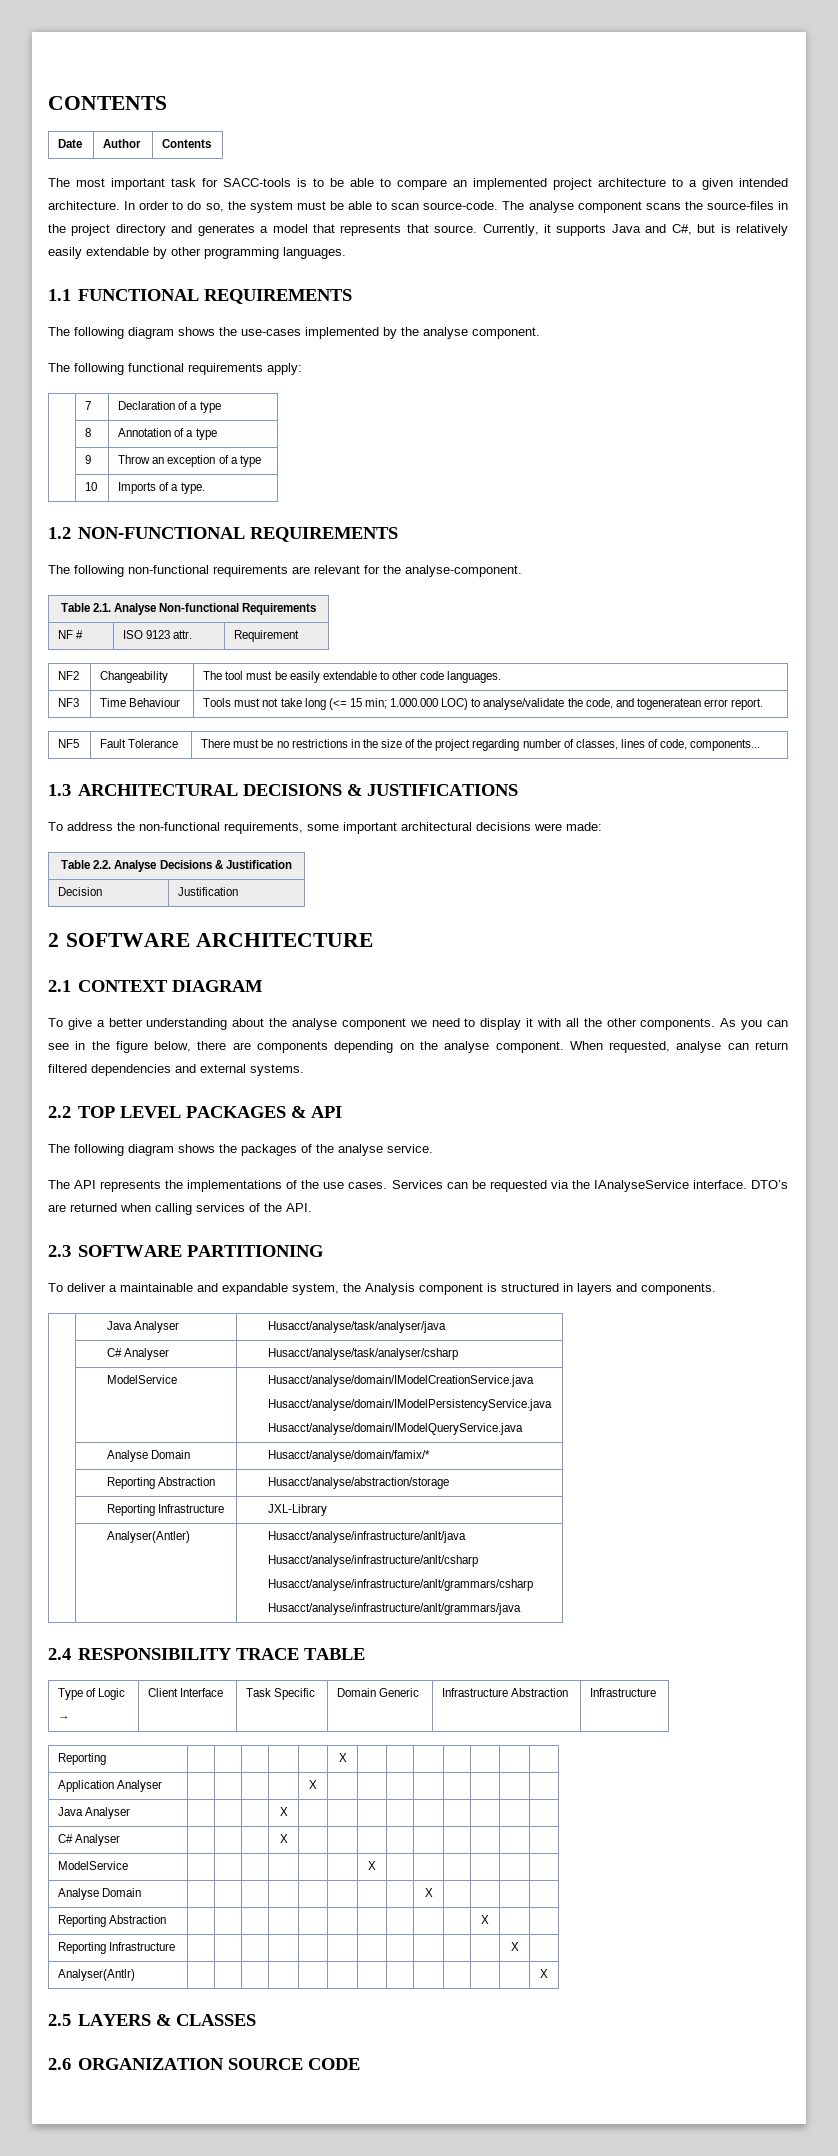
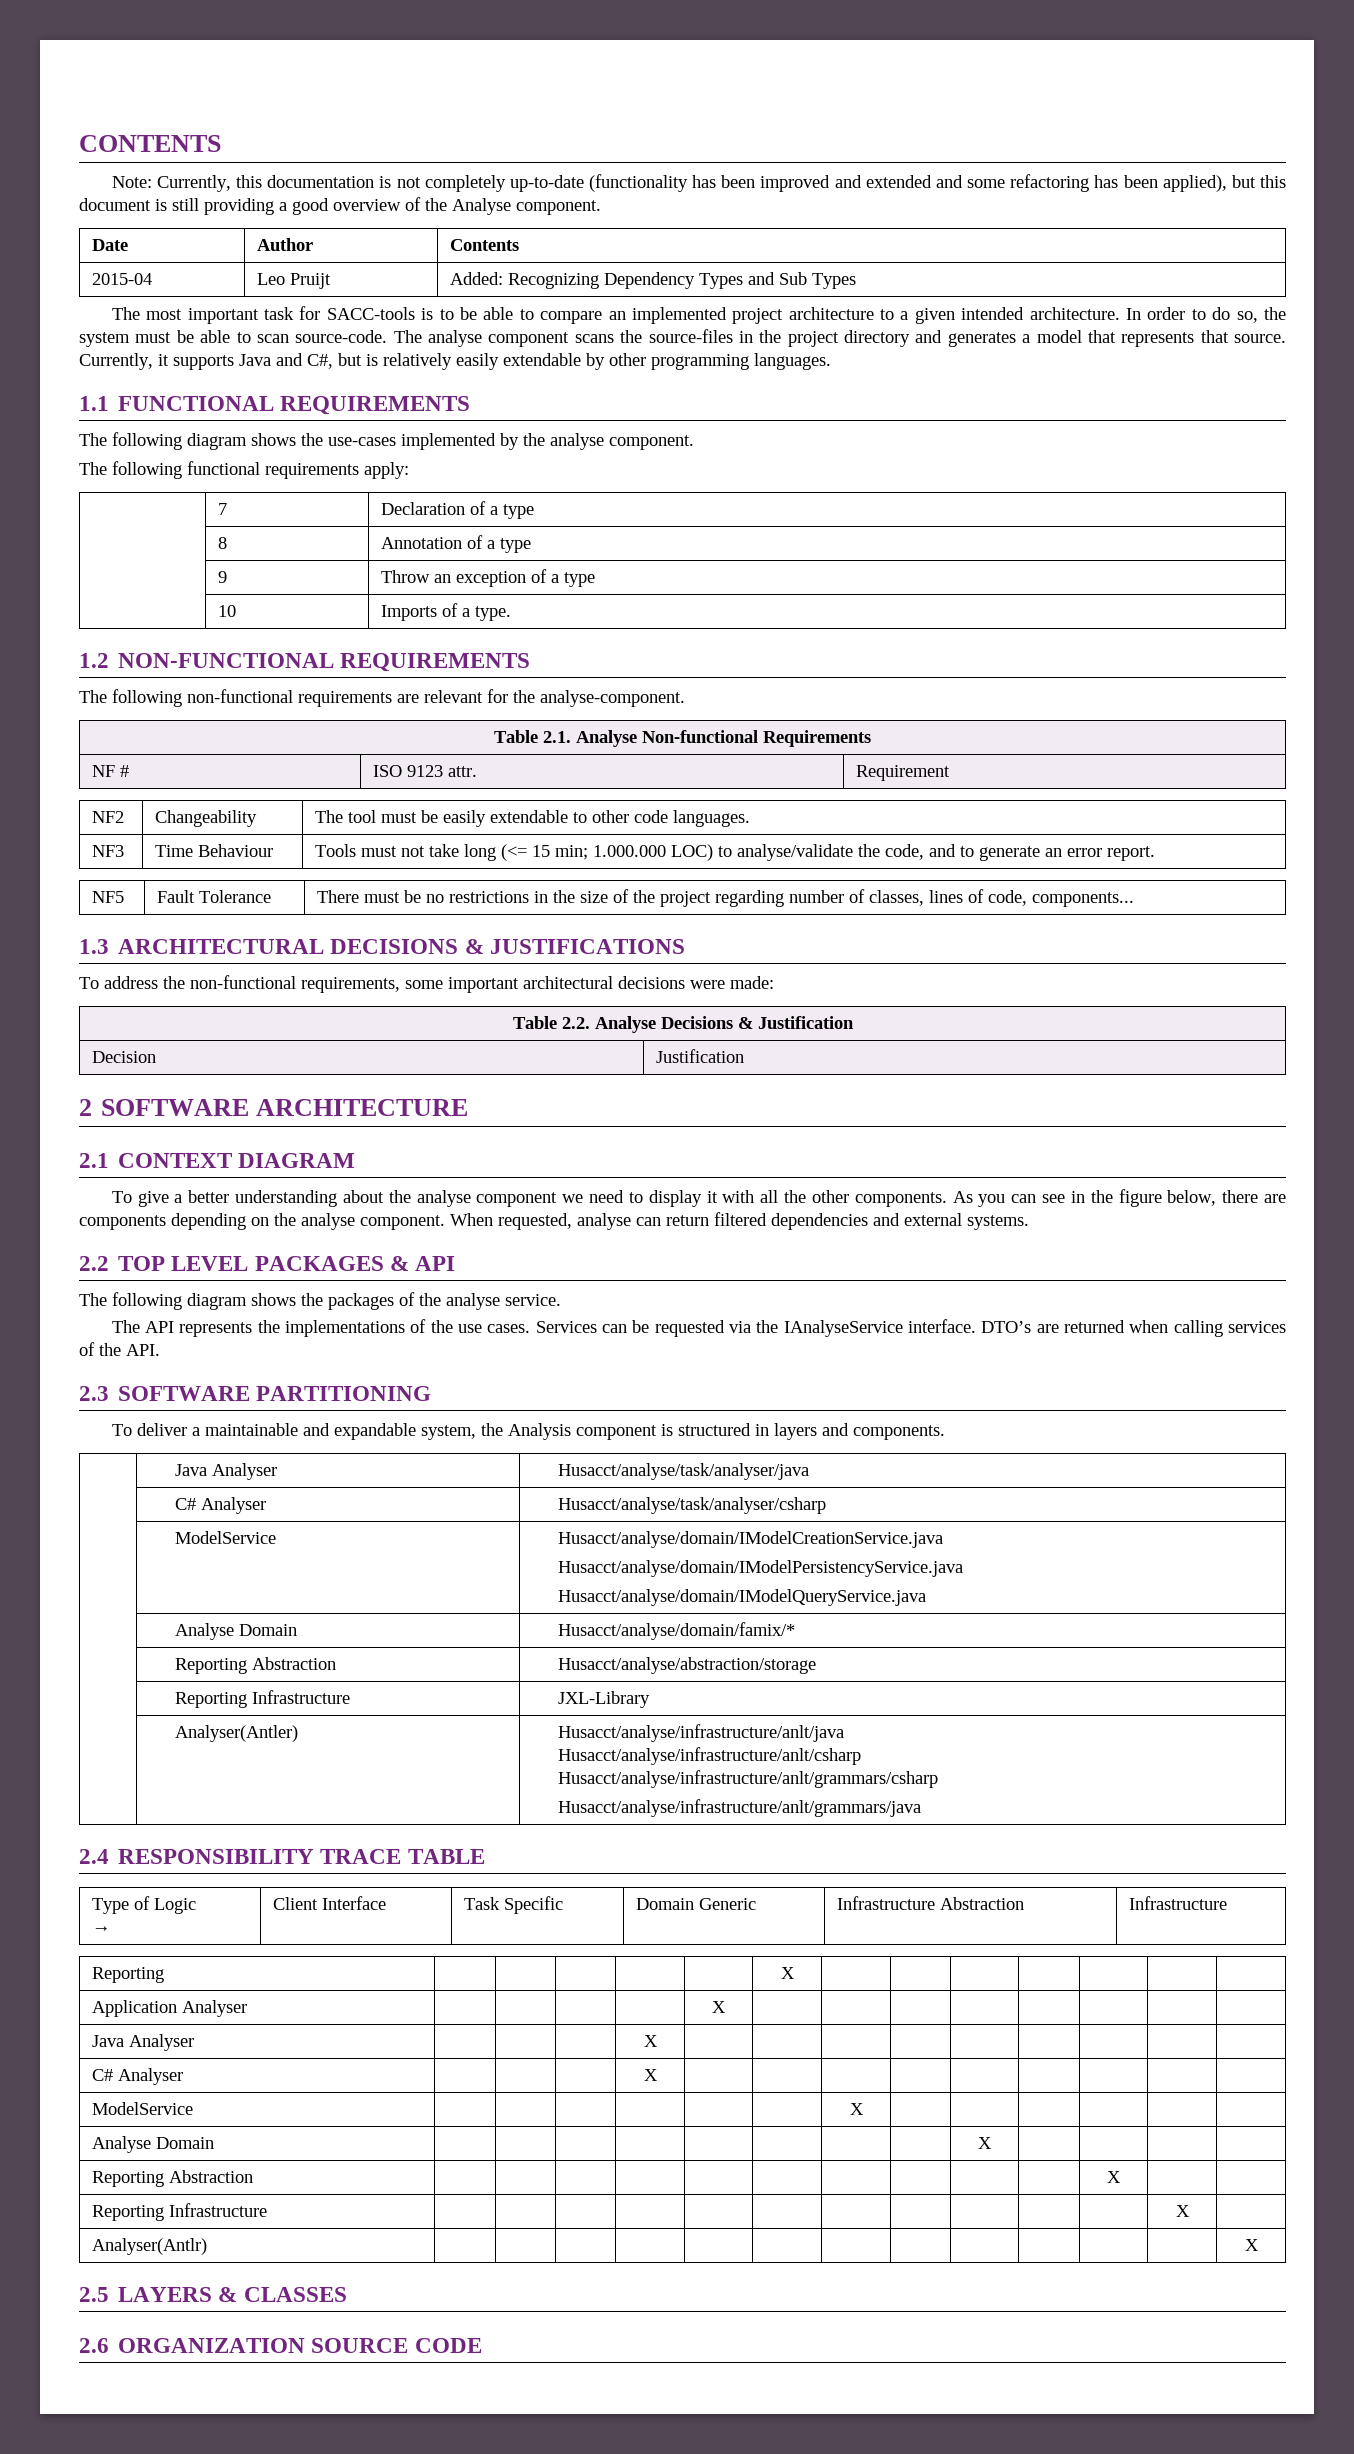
[58,139,83,148] [103,139,142,148] [162,139,212,148] // Date | Author | Contents -> [111,174,1287,192] [79,197,601,215] [91,239,128,251] [256,238,313,251] [449,239,519,251] [91,273,152,285] [256,273,331,289] [449,272,856,289] // Note: Currently, this documentation is not completely up-to-date (functionality has been improved and extended and some refactoring has been applied), but this document is still providing a good overview of the Analyse component. // Date | Author | Contents // 2015-04 | Leo Pruijt | Added: Recognizing Dependency Types and Sub Types
[636,698,701,710] togeneratean -> [959,846,1062,861] to generate an

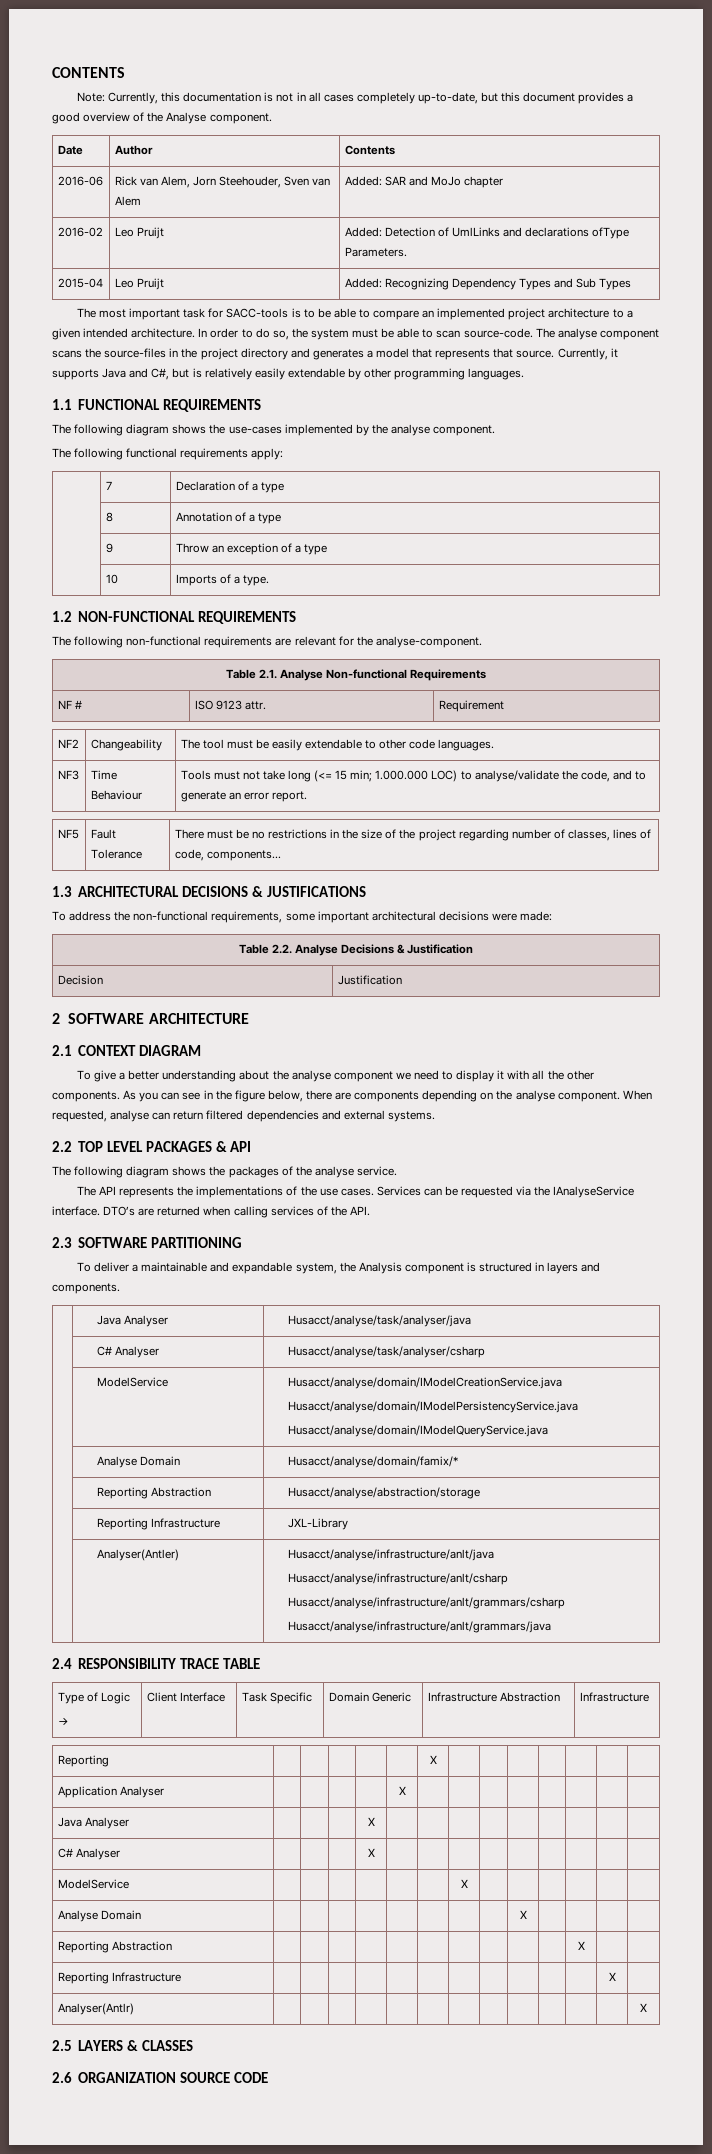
[424,174,1287,192] [79,198,274,215] completely up-to-date (functionality has been improved and extended and some refactoring has been applied), but this document is still providing -> [296,92,625,104] in all cases completely up-to-date, but this document provides
(519, 245) none -> [57,176,103,186] [114,176,331,188] [114,196,141,206] [344,176,503,188] [57,227,103,237] [114,227,164,239] [344,227,630,239] [344,247,407,257] // 2016-06 | Rick van Alem, Jorn Steehouder, Sven van Alem | Added: SAR and MoJo chapter // 2016-02 | Leo Pruijt | Added: Detection of UmlLinks and declarations ofType Parameters.

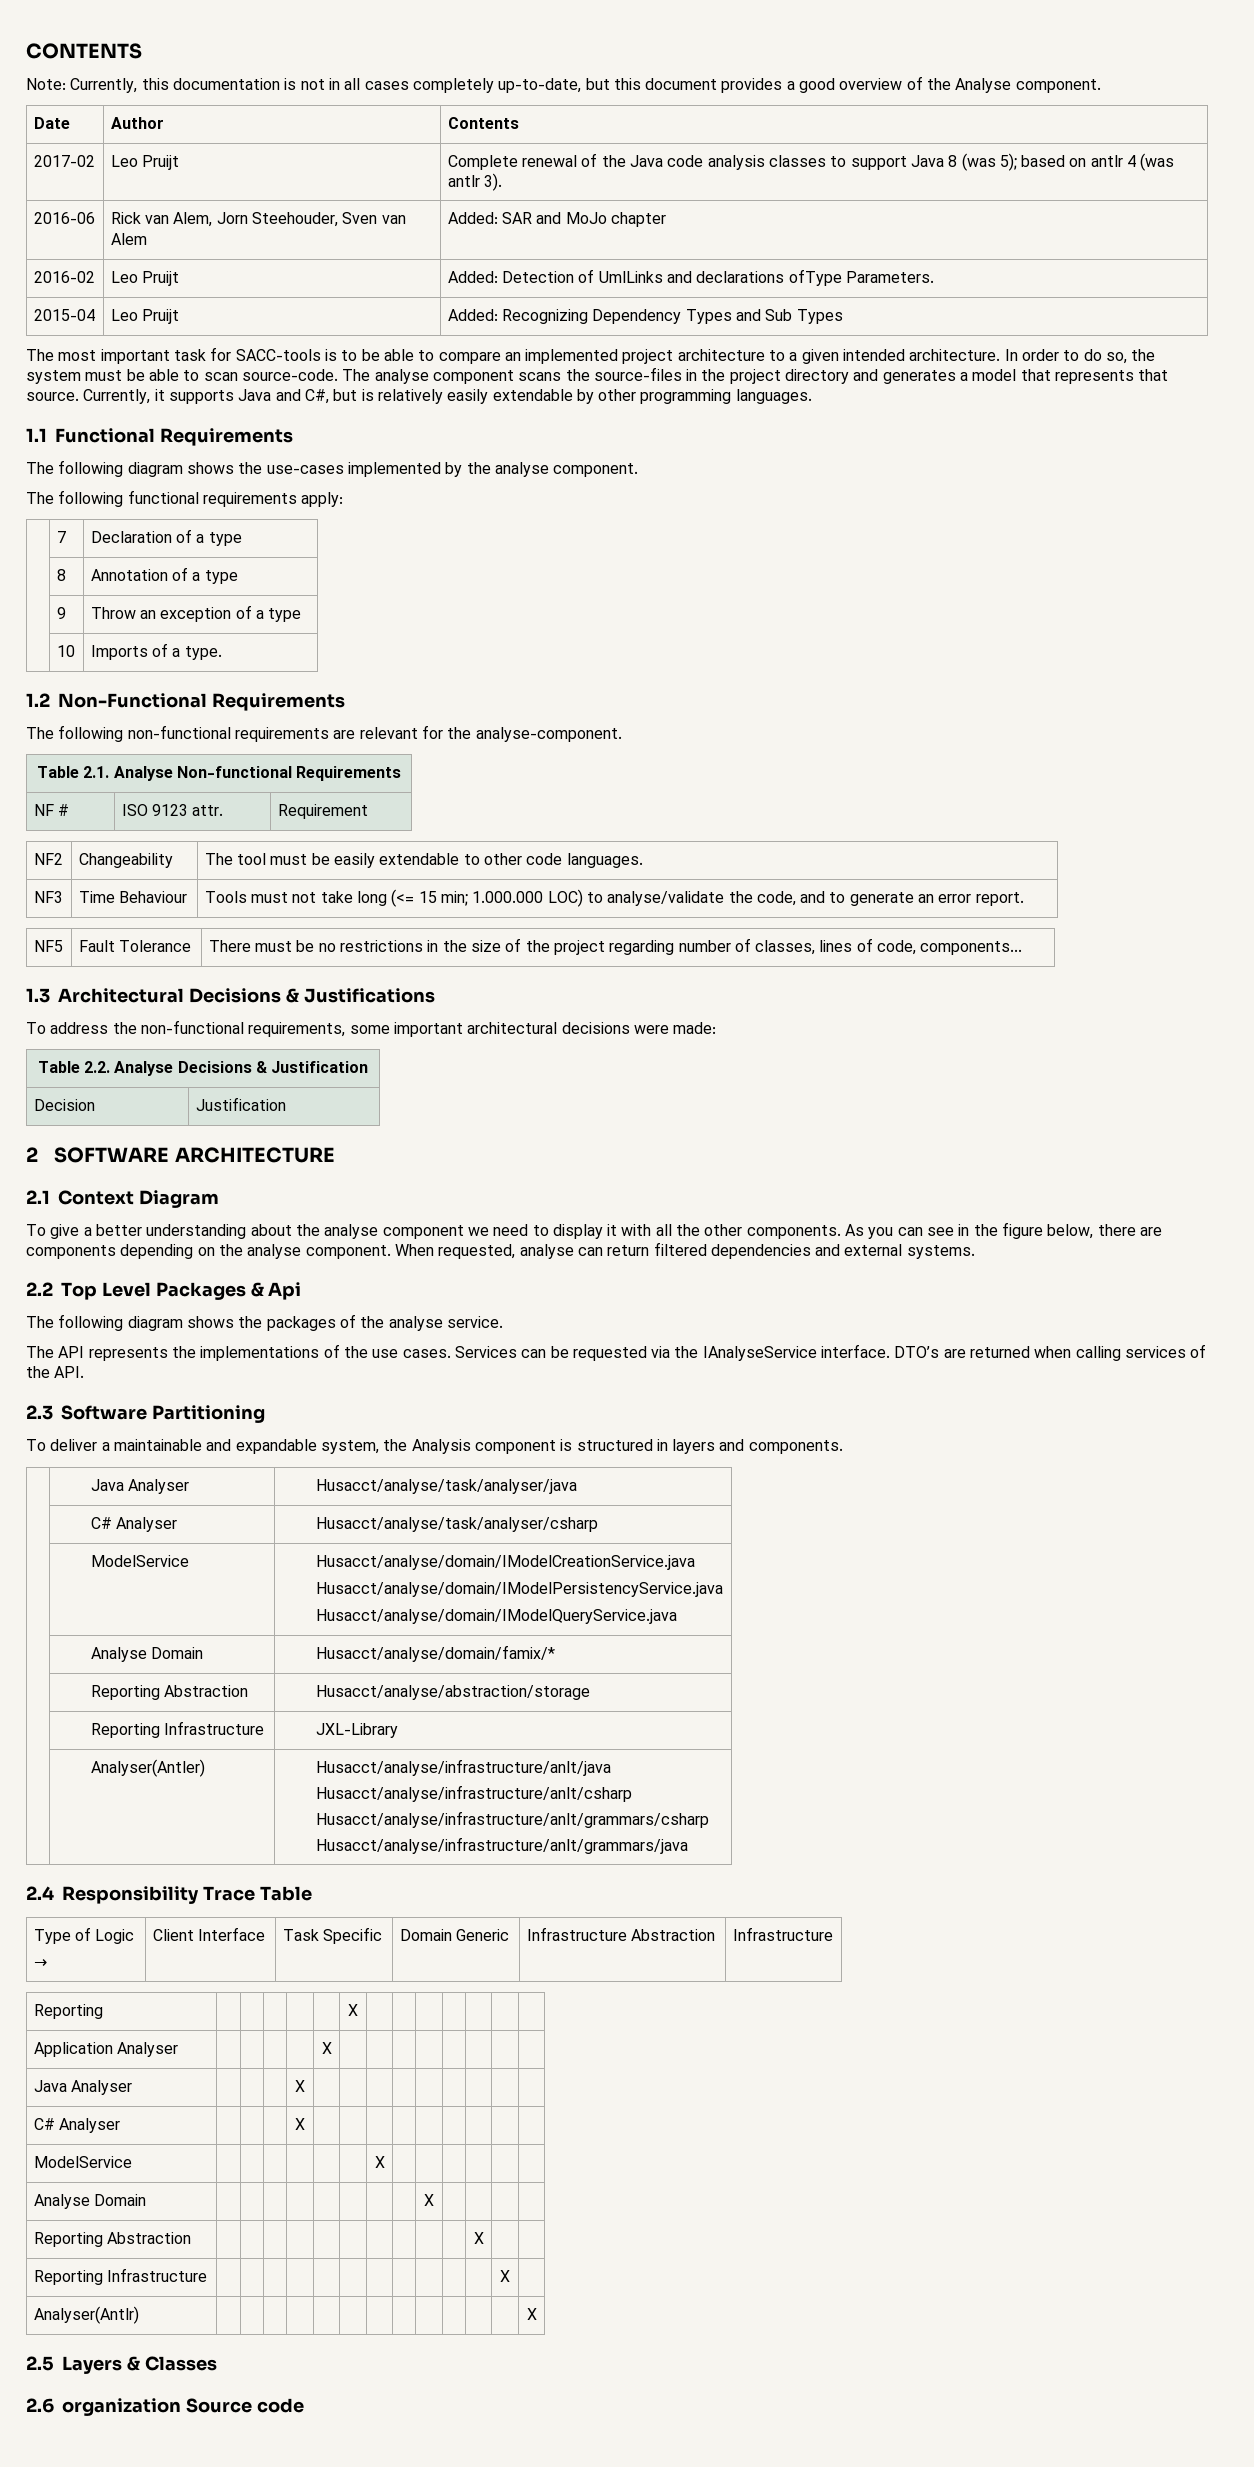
(395, 150) none -> [33,155,95,167] [110,155,179,170] [447,153,1175,171] [447,173,502,191] // 2017-02 | Leo Pruijt | Complete renewal of the Java code analysis classes to support Java 8 (was 5); based on antlr 4 (was antlr 3).
[77,399,261,412] FUNCTIONAL REQUIREMENTS -> [55,428,293,446] Functional Requirements
[77,611,296,624] NON-FUNCTIONAL REQUIREMENTS -> [58,693,345,711] Non-Functional Requirements
[77,886,366,897] ARCHITECTURAL DECISIONS & JUSTIFICATIONS -> [58,988,435,1003] Architectural Decisions & Justifications
[77,1045,201,1056] CONTEXT DIAGRAM -> [58,1190,219,1208] Context Diagram
[77,1141,252,1152] TOP LEVEL PACKAGES & API -> [61,1282,302,1300] Top Level Packages & Api
[77,1237,242,1248] SOFTWARE PARTITIONING -> [61,1405,265,1423] Software Partitioning
[77,1658,260,1669] RESPONSIBILITY TRACE TABLE -> [62,1886,312,1904] Responsibility Trace Table
[77,2040,193,2051] [52,2072,268,2083] LAYERS & CLASSES // 2.6 ORGANIZATION SOURCE CODE -> [62,2356,217,2374] [26,2398,304,2416] Layers & Classes // 2.6 organization Source code

